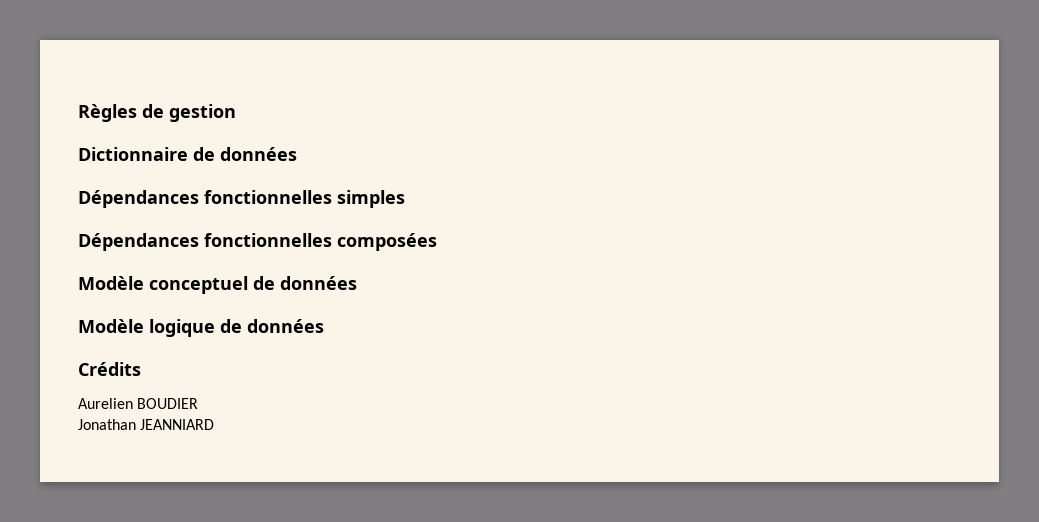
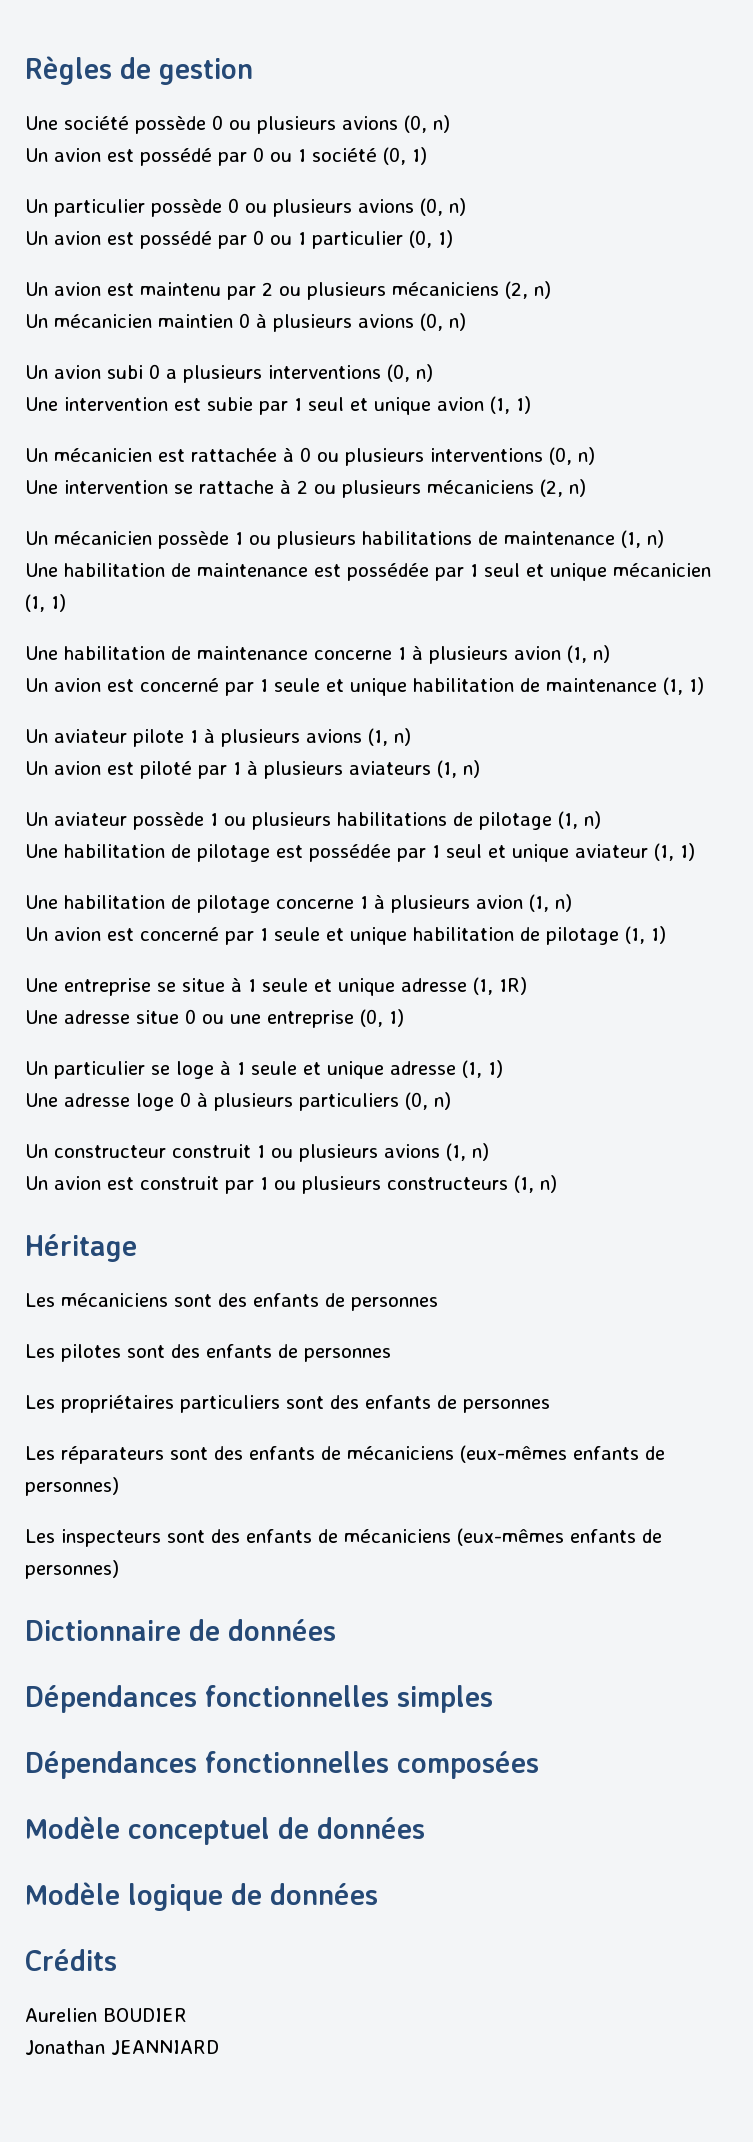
(236, 113) none -> [25,115,450,134] [25,147,427,166] [25,198,466,217] [25,230,453,249] [25,281,551,300] [25,313,466,332] [25,364,433,383] [25,396,531,415] [25,447,595,466] [25,479,586,498] [25,530,664,549] [25,563,711,581] [25,594,66,612] [25,645,610,664] [25,677,704,696] [25,728,411,747] [25,760,480,779] [25,811,601,830] [25,843,695,862] [25,894,572,913] [25,926,666,945] [25,977,527,996] [25,1009,404,1028] [25,1060,503,1079] [25,1092,451,1111] [25,1143,489,1162] [25,1175,557,1194] [25,1234,137,1262] [25,1293,438,1311] [25,1344,391,1362] [25,1395,550,1413] [25,1445,665,1464] [25,1477,119,1496] [25,1528,662,1547] [25,1560,119,1579] // Une société possède 0 ou plusieurs avions (0, n) // Un avion est possédé par 0 ou 1 société (0, 1) // Un particulier possède 0 ou plusieurs avions (0, n) // Un avion est possédé par 0 ou 1 particulier (0, 1) // Un avion est maintenu par 2 ou plusieurs mécaniciens (2, n) // Un mécanicien maintien 0 à plusieurs avions (0, n) // Un avion subi 0 a plusieurs interventions (0, n) // Une intervention est subie par 1 seul et unique avion (1, 1) // Un mécanicien est rattachée à 0 ou plusieurs interventions (0, n) // Une intervention se rattache à 2 ou plusieurs mécaniciens (2, n) // Un mécanicien possède 1 ou plusieurs habilitations de maintenance (1, n) // Une habilitation de maintenance est possédée par 1 seul et unique mécanicien (1, 1) // Une habilitation de maintenance concerne 1 à plusieurs avion (1, n) // Un avion est concerné par 1 seule et unique habilitation de maintenance (1, 1) // Un aviateur pilote 1 à plusieurs avions (1, n) // Un avion est piloté par 1 à plusieurs aviateurs (1, n) // Un aviateur possède 1 ou plusieurs habilitations de pilotage (1, n) // Une habilitation de pilotage est possédée par 1 seul et unique aviateur (1, 1) // Une habilitation de pilotage concerne 1 à plusieurs avion (1, n) // Un avion est concerné par 1 seule et unique habilitation de pilotage (1, 1) // Une entreprise se situe à 1 seule et unique adresse (1, 1R) // Une adresse situe 0 ou une entreprise (0, 1) // Un particulier se loge à 1 seule et unique adresse (1, 1) // Une adresse loge 0 à plusieurs particuliers (0, n) // Un constructeur construit 1 ou plusieurs avions (1, n) // Un avion est construit par 1 ou plusieurs constructeurs (1, n) // Héritage // Les mécaniciens sont des enfants de personnes // Les pilotes sont des enfants de personnes // Les propriétaires particuliers sont des enfants de personnes // Les réparateurs sont des enfants de mécaniciens (eux-mêmes enfants de personnes) // Les inspecteurs sont des enfants de mécaniciens (eux-mêmes enfants de personnes)

